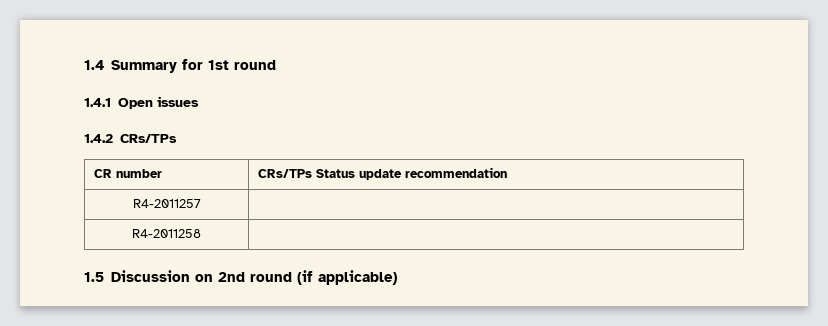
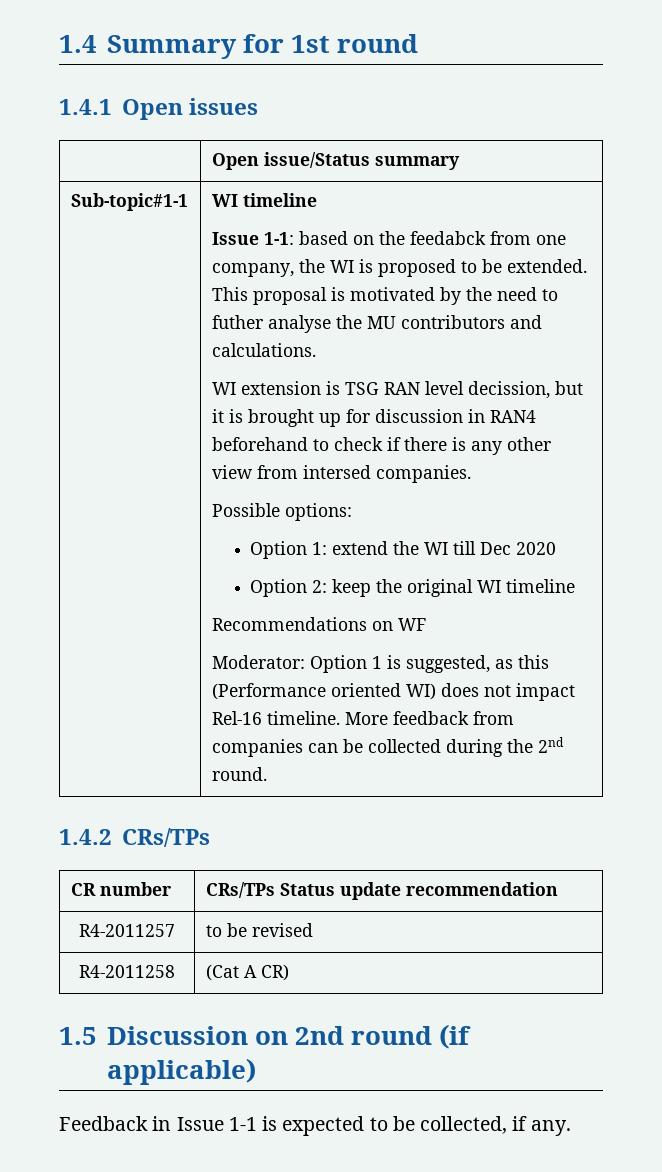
(199, 101) none -> [211,152,460,170] [70,193,188,211] [211,193,317,207] [211,231,566,245] [211,259,587,277] [211,287,558,305] [211,315,542,333] [211,343,316,357] [211,381,583,399] [211,409,536,427] [211,437,551,455] [211,465,471,483] [211,503,352,521] [250,541,557,559] [250,579,576,597] [211,617,426,631] [211,655,549,673] [211,683,575,701] [211,711,514,725] [211,737,564,757] [211,767,267,781] // | Open issue/Status summary // Sub-topic#1-1 | WI timeline // Issue 1-1: based on the feedabck from one company, the WI is proposed to be extended. This proposal is motivated by the need to futher analyse the MU contributors and calculations. // WI extension is TSG RAN level decission, but it is brought up for discussion in RAN4 beforehand to check if there is any other view from intersed companies. // Possible options: // Option 1: extend the WI till Dec 2020 // Option 2: keep the original WI timeline // Recommendations on WF // Moderator: Option 1 is suggested, as this (Performance oriented WI) does not impact Rel-16 timeline. More feedback from companies can be collected during the 2nd round.
[132,229,201,238] // R4-2011258 | -> [205,923,313,937] [79,965,175,978] [205,964,289,981] to be revised // R4-2011258 | (Cat A CR)
(397, 277) none -> [59,1116,571,1136] // Feedback in Issue 1-1 is expected to be collected, if any.

